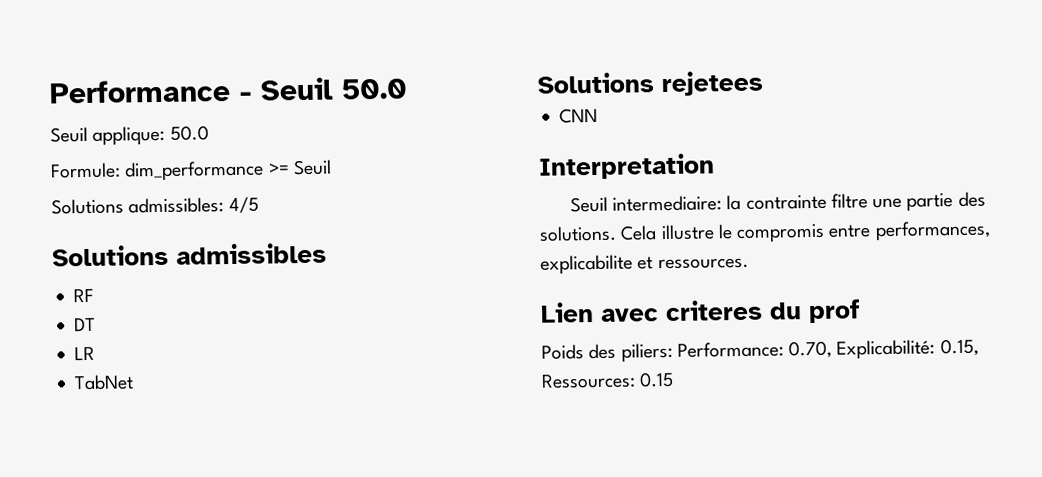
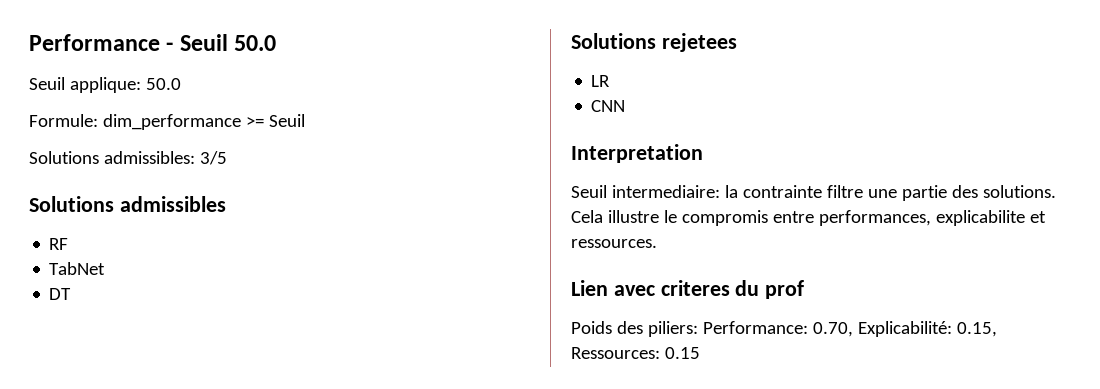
[228,196,259,214] 4/5 -> [199,151,227,165] 3/5
(95, 295) none -> [49,262,106,275] // TabNet
[74,346,96,361] [74,374,135,391] // LR // TabNet -> (72, 294) none
(764, 83) none -> [591,75,611,87] // LR

